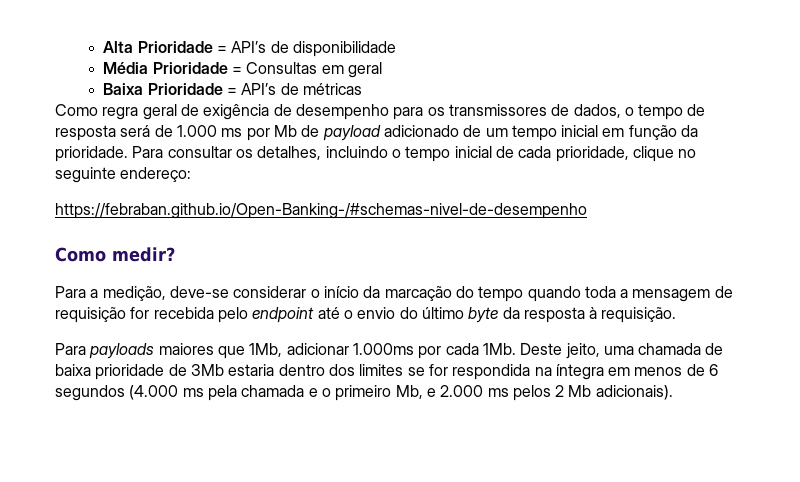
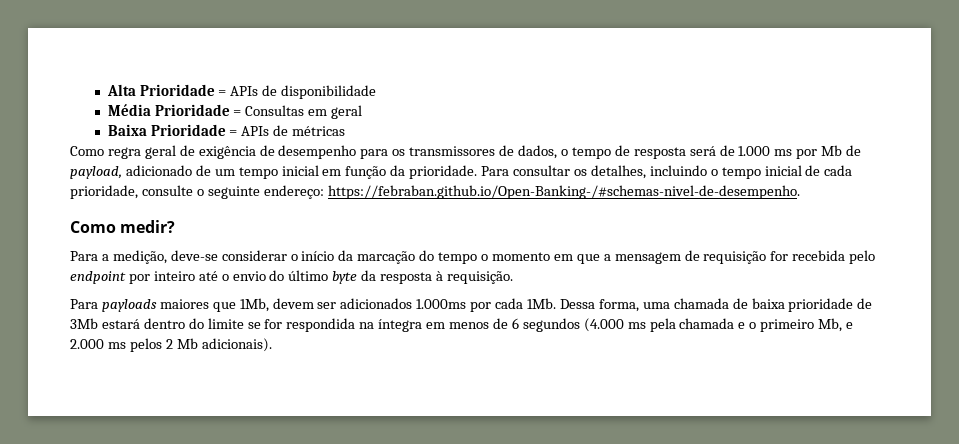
[231,41,267,53] API’s -> [230,86,259,96] APIs
[241,83,277,95] API’s -> [241,126,270,136] APIs
[322,125,381,141] payload -> [70,166,122,179] payload,
[632,146,697,162] clique no -> [141,185,204,196] consulte o
[55,203,587,219] // https://febraban.github.io/Open-Banking-/#schemas-nivel-de-desempenho -> [327,185,800,199] https://febraban.github.io/Open-Banking-/#schemas-nivel-de-desempenho.
[527,286,616,302] quando toda -> [481,252,600,264] o momento em que
(315, 315) none -> [128,271,195,284] por inteiro
[286,343,349,355] adicionar -> [272,298,413,309] devem ser adicionados
[520,343,600,359] Deste jeito, -> [559,299,639,312] Dessa forma,
[228,364,404,376] estaria dentro dos limites -> [101,318,244,329] estará dentro do limite

